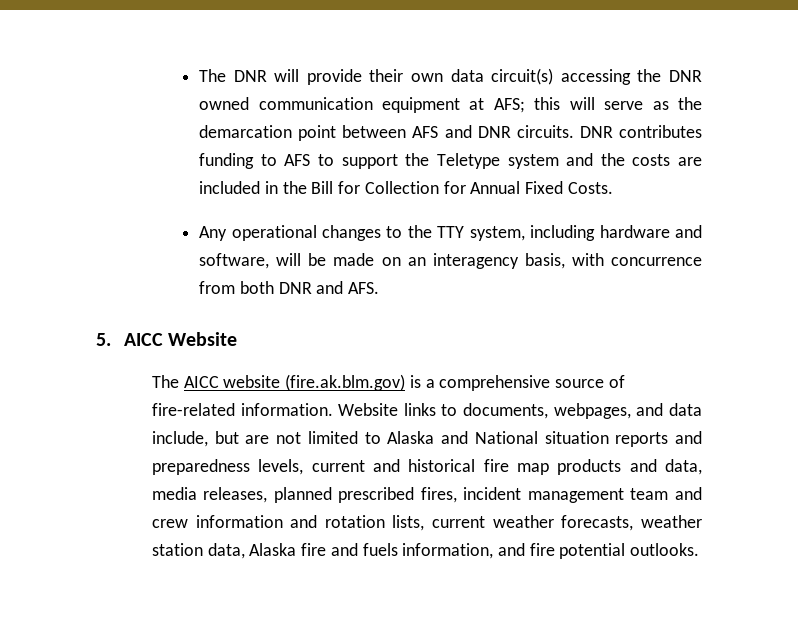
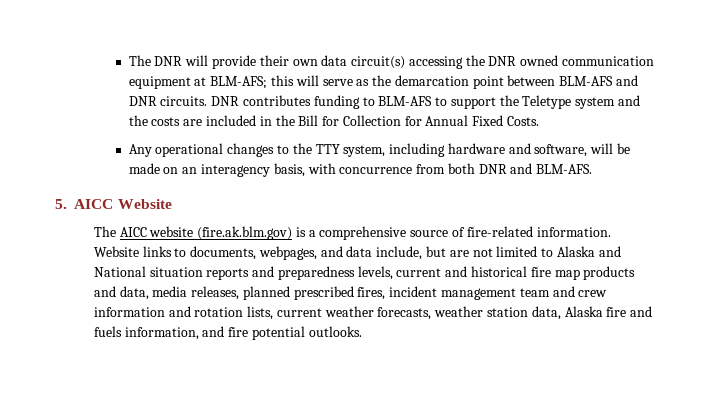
[493,98,525,113] AFS; -> [210,76,268,89] BLM-AFS;
[412,126,439,138] AFS -> [559,76,614,86] BLM-AFS
[284,154,311,166] AFS -> [378,96,433,106] BLM-AFS
[348,282,380,294] AFS. -> [536,164,593,174] BLM-AFS.

